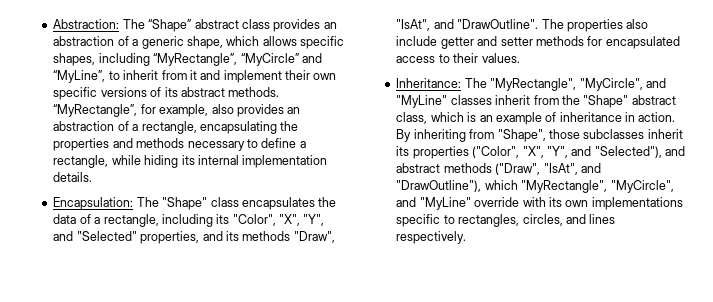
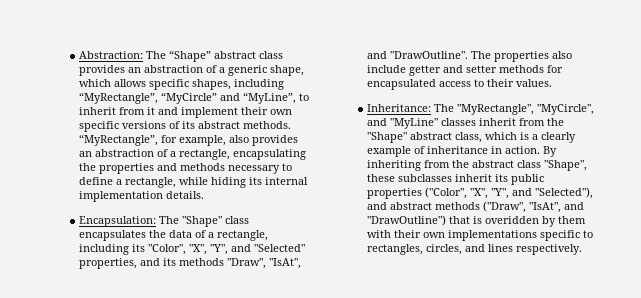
[479,115,493,122] an -> [532,132,577,143] a clearly
[497,129,580,142] "Shape", those -> [452,160,588,171] [367,174,396,182] the abstract class "Shape", these
(410, 151) none -> [511,174,545,185] public
[396,180,674,193] [396,197,562,210] "DrawOutline"), which "MyRectangle", "MyCircle", and "MyLine" override with its -> [367,215,587,227] [367,230,422,238] "DrawOutline") that is overidden by them with their

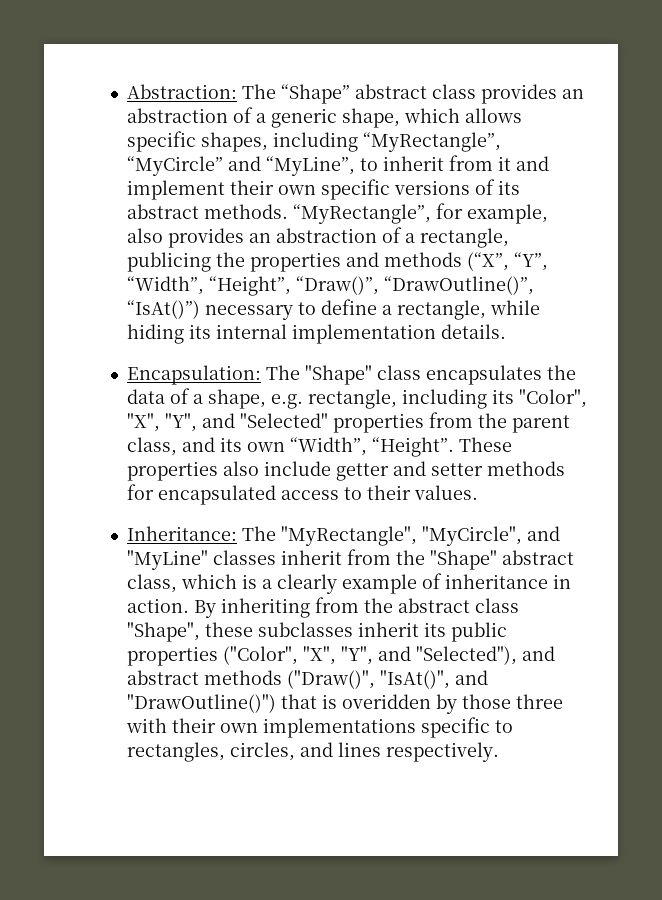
[233,149,307,160] encapsulating -> [127,252,212,272] publicing
(226, 167) none -> [467,252,549,271] [127,276,535,296] [127,300,201,319] (“X”, “Y”, “Width”, “Height”, “Draw()”, “DrawOutline()”, “IsAt()”)
(215, 235) none -> [208,389,304,409] shape, e.g.
[79,258,302,269] [367,51,492,59] properties, and its methods "Draw", "IsAt", and "DrawOutline". The -> [333,412,571,433] [127,437,513,457] properties from the parent class, and its own “Width”, “Height”. These
[483,201,585,213] [367,215,447,226] ("Draw", "IsAt", and "DrawOutline") -> [287,670,489,689] [127,694,277,713] ("Draw()", "IsAt()", and "DrawOutline()")
[558,216,587,224] them -> [462,694,564,709] those three

